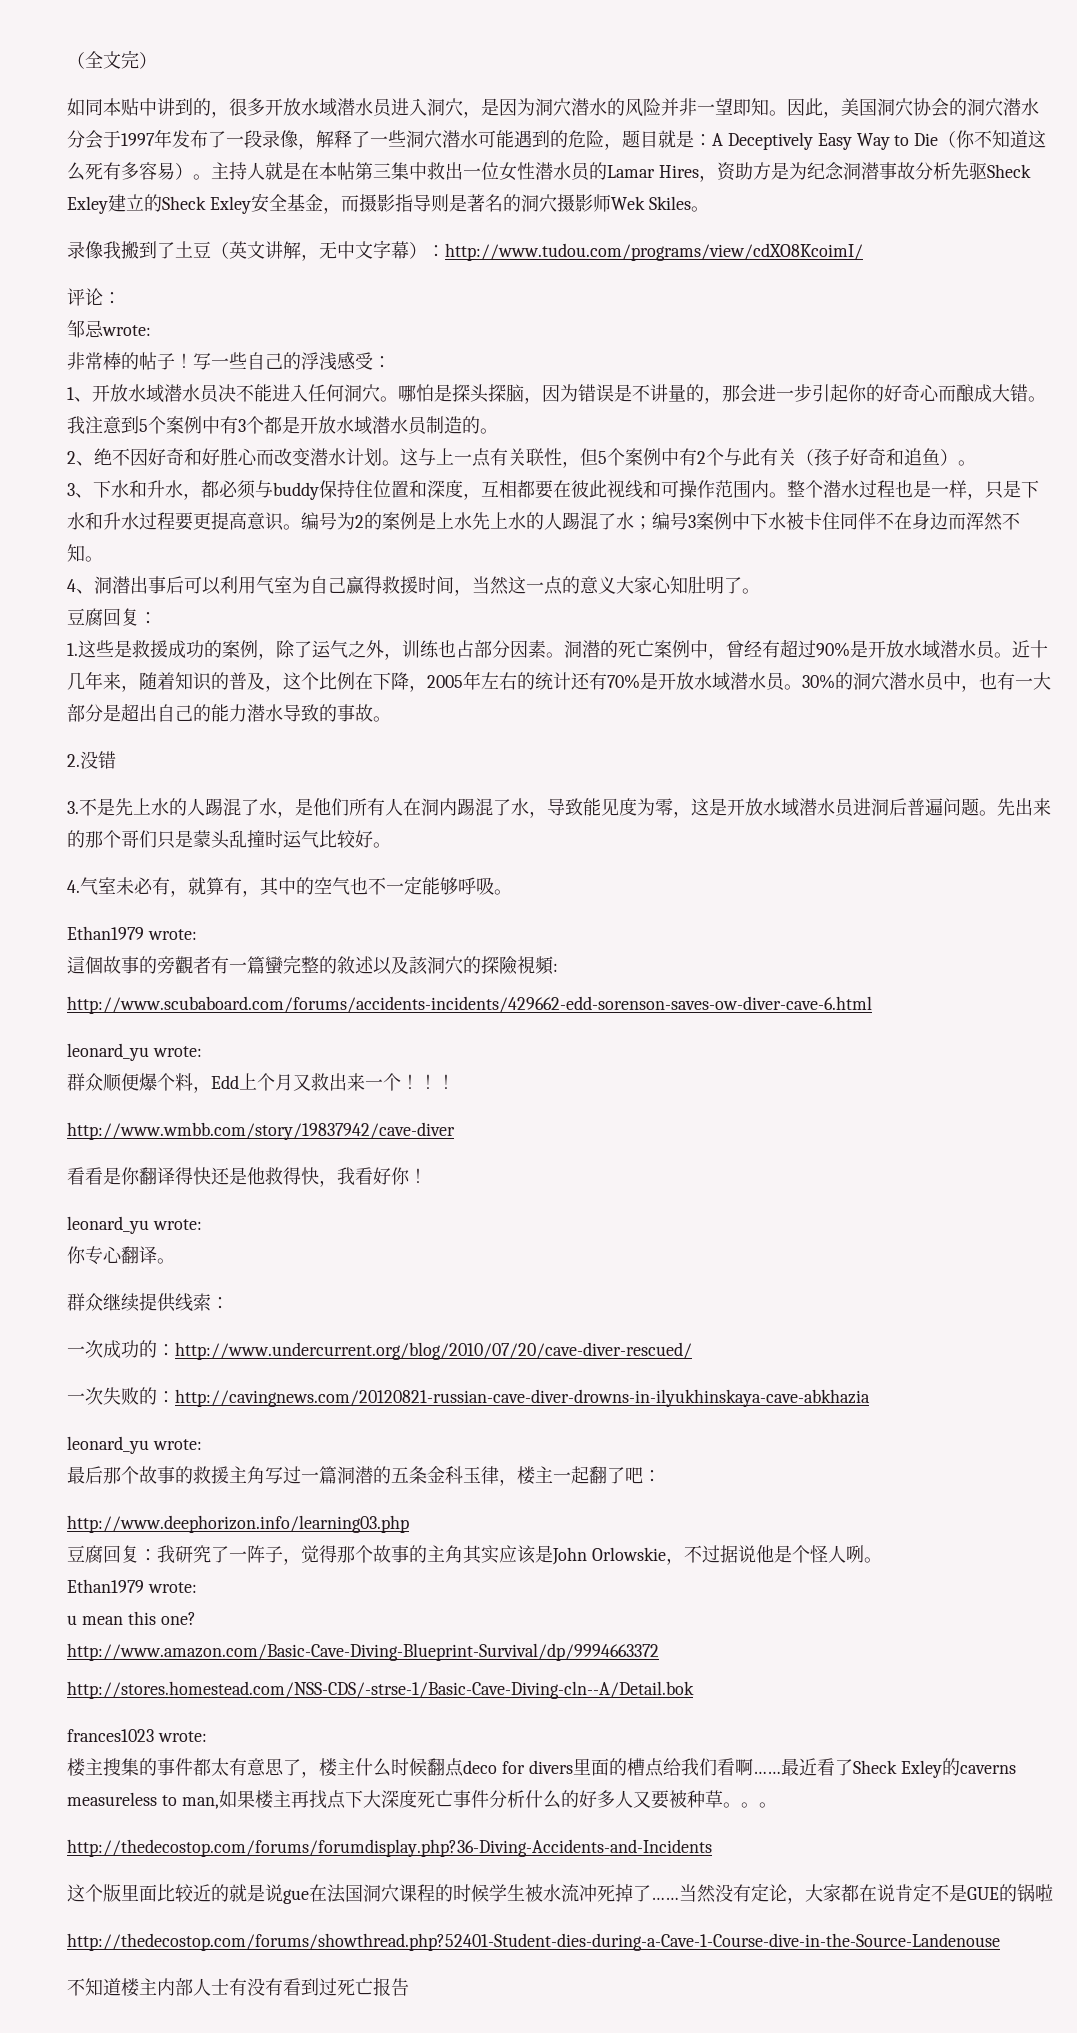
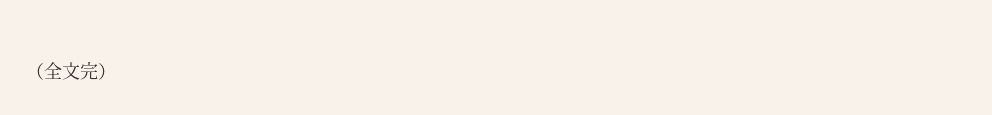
[67,98,1039,118] [67,129,1047,150] [67,162,1031,182] [67,193,709,214] [67,240,863,261] [67,288,121,306] [67,320,151,338] [67,352,391,371] [67,384,1046,404] [67,416,498,435] [67,448,976,468] [67,480,1039,500] [67,512,1020,531] [67,544,103,562] [67,576,760,596] [67,608,157,626] [67,639,1048,660] [67,671,1051,692] [67,703,391,722] [67,751,116,769] [67,798,1051,818] [67,830,391,849] [67,876,512,897] [67,926,197,940] [67,955,558,975] [67,996,872,1014] [67,1043,202,1061] [67,1073,455,1093] [67,1122,455,1140] [67,1167,427,1187] [67,1216,202,1234] [67,1246,175,1265] [67,1293,229,1312] [67,1340,692,1360] [67,1387,870,1407] [67,1436,202,1454] [67,1466,661,1486] [67,1515,409,1533] [67,1545,882,1565] [67,1579,197,1593] [67,1611,196,1625] [67,1643,659,1661] [67,1681,694,1699] [67,1729,207,1742] [67,1758,1016,1778] [67,1790,777,1809] [67,1839,712,1857] [67,1883,1053,1904] [67,1933,1000,1951] [67,1977,409,1997] // 如同本贴中讲到的，很多开放水域潜水员进入洞穴，是因为洞穴潜水的风险并非一望即知。因此，美国洞穴协会的洞穴潜水分会于1997年发布了一段录像，解释了一些洞穴潜水可能遇到的危险，题目就是：A Deceptively Easy Way to Die（你不知道这么死有多容易）。主持人就是在本帖第三集中救出一位女性潜水员的Lamar Hires，资助方是为纪念洞潜事故分析先驱Sheck Exley建立的Sheck Exley安全基金，而摄影指导则是著名的洞穴摄影师Wek Skiles。 // 录像我搬到了土豆（英文讲解，无中文字幕）：http://www.tudou.com/programs/view/cdXO8KcoimI/ // 评论： // 邹忌wrote: // 非常棒的帖子！写一些自己的浮浅感受： // 1、开放水域潜水员决不能进入任何洞穴。哪怕是探头探脑，因为错误是不讲量的，那会进一步引起你的好奇心而酿成大错。我注意到5个案例中有3个都是开放水域潜水员制造的。 // 2、绝不因好奇和好胜心而改变潜水计划。这与上一点有关联性，但5个案例中有2个与此有关（孩子好奇和追鱼）。 // 3、下水和升水，都必须与buddy保持住位置和深度，互相都要在彼此视线和可操作范围内。整个潜水过程也是一样，只是下水和升水过程要更提高意识。编号为2的案例是上水先上水的人踢混了水；编号3案例中下水被卡住同伴不在身边而浑然不知。 // 4、洞潜出事后可以利用气室为自己赢得救援时间，当然这一点的意义大家心知肚明了。 // 豆腐回复： // 1.这些是救援成功的案例，除了运气之外，训练也占部分因素。洞潜的死亡案例中，曾经有超过90%是开放水域潜水员。近十几年来，随着知识的普及，这个比例在下降，2005年左右的统计还有70%是开放水域潜水员。30%的洞穴潜水员中，也有一大部分是超出自己的能力潜水导致的事故。 // 2.没错 // 3.不是先上水的人踢混了水，是他们所有人在洞内踢混了水，导致能见度为零，这是开放水域潜水员进洞后普遍问题。先出来的那个哥们只是蒙头乱撞时运气比较好。 // 4.气室未必有，就算有，其中的空气也不一定能够呼吸。 // Ethan1979 wrote: // 這個故事的旁觀者有一篇蠻完整的敘述以及該洞穴的探險視頻: // http://www.scubaboard.com/forums/accidents-incidents/429662-edd-sorenson-saves-ow-diver-cave-6.html // leonard_yu wrote: // 群众顺便爆个料，Edd上个月又救出来一个！！！ // http://www.wmbb.com/story/19837942/cave-diver // 看看是你翻译得快还是他救得快，我看好你！ // leonard_yu wrote: // 你专心翻译。 // 群众继续提供线索： // 一次成功的：http://www.undercurrent.org/blog/2010/07/20/cave-diver-rescued/ // 一次失败的：http://cavingnews.com/20120821-russian-cave-diver-drowns-in-ilyukhinskaya-cave-abkhazia // leonard_yu wrote: // 最后那个故事的救援主角写过一篇洞潜的五条金科玉律，楼主一起翻了吧： // http://www.deephorizon.info/learning03.php // 豆腐回复：我研究了一阵子，觉得那个故事的主角其实应该是John Orlowskie，不过据说他是个怪人咧。 // Ethan1979 wrote: // u mean this one? // http://www.amazon.com/Basic-Cave-Diving-Blueprint-Survival/dp/9994663372 // http://stores.homestead.com/NSS-CDS/-strse-1/Basic-Cave-Diving-cln--A/Detail.bok // frances1023 wrote: // 楼主搜集的事件都太有意思了，楼主什么时候翻点deco for divers里面的槽点给我们看啊……最近看了Sheck Exley的caverns measureless to man,如果楼主再找点下大深度死亡事件分析什么的好多人又要被种草。。。 // http://thedecostop.com/forums/forumdisplay.php?36-Diving-Accidents-and-Incidents // 这个版里面比较近的就是说gue在法国洞穴课程的时候学生被水流冲死掉了……当然没有定论，大家都在说肯定不是GUE的锅啦 // http://thedecostop.com/forums/showthread.php?52401-Student-dies-during-a-Cave-1-Course-dive-in-the-Source-Landenouse // 不知道楼主内部人士有没有看到过死亡报告 -> (116, 71) none

